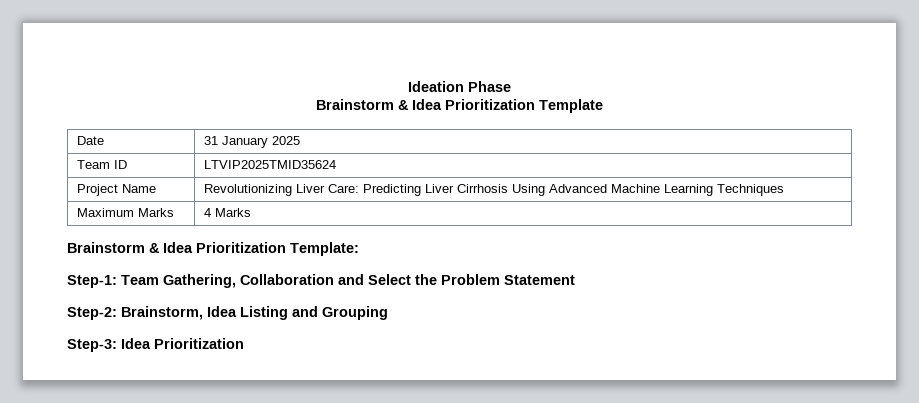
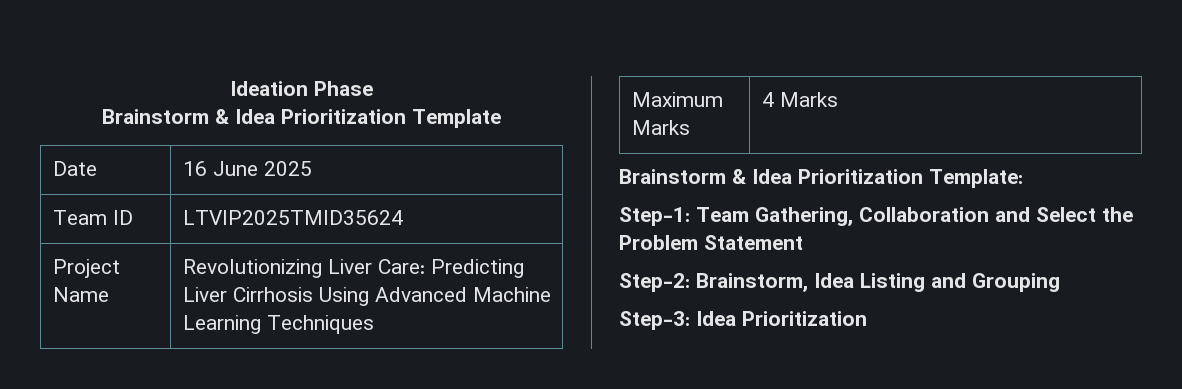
[203,136,268,148] 31 January -> [182,161,258,176] 16 June

